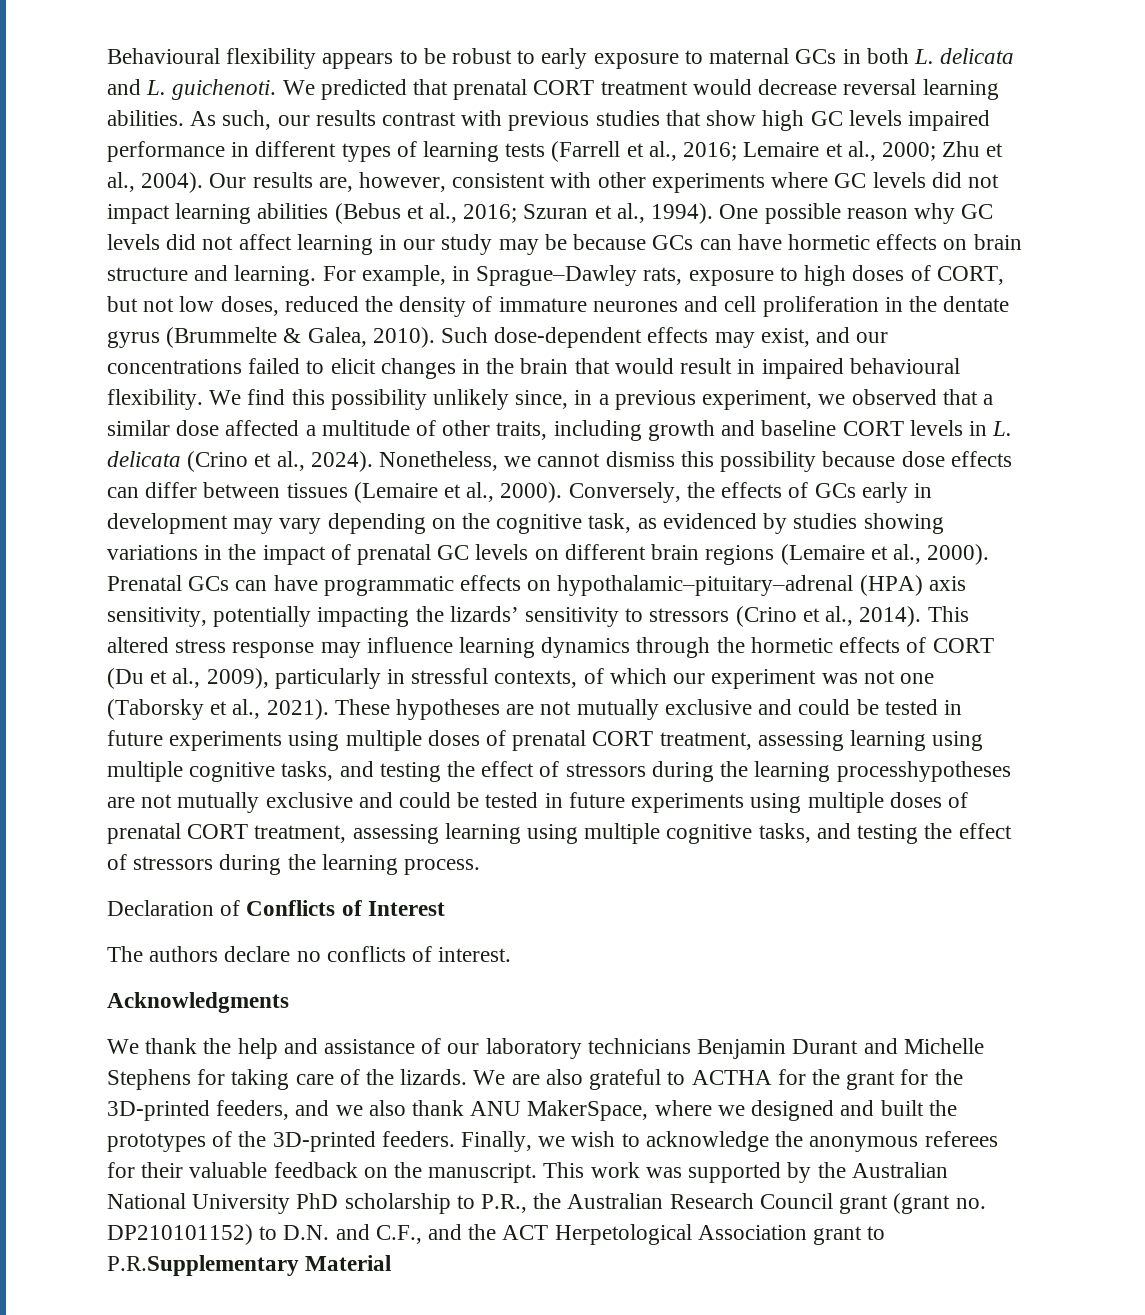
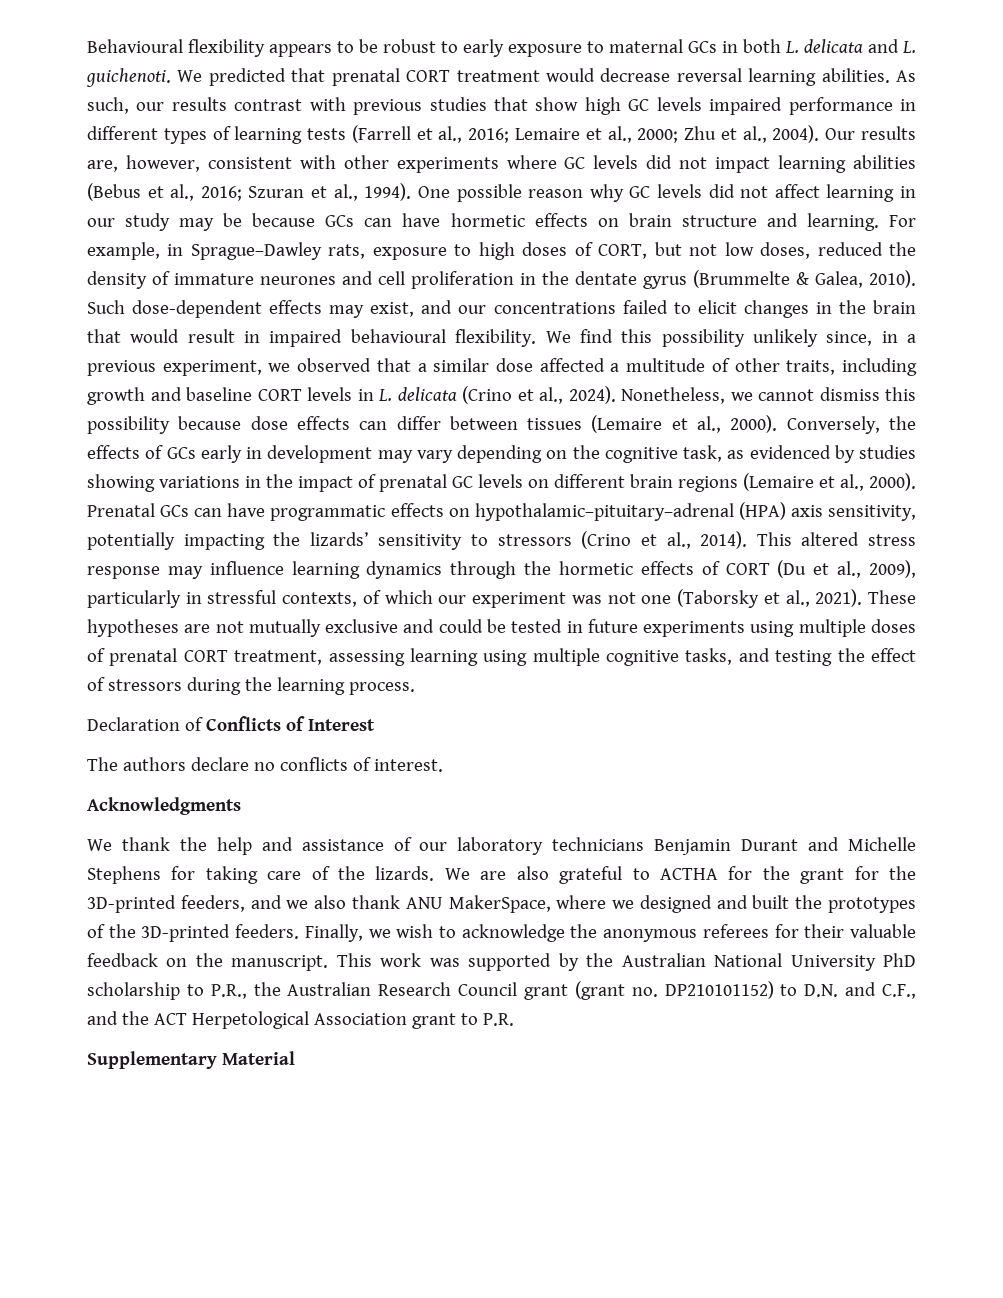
[836,761,1011,782] [107,792,968,813] [107,823,1012,844] [107,854,398,875] processhypotheses are not mutually exclusive and could be tested in future experiments using multiple doses of prenatal CORT treatment, assessing learning using multiple cognitive tasks, and testing the effect of stressors during the learning -> (345, 686) none
[107,1255,299,1276] P.R.Supplementary -> [482,1013,514,1026] [87,1051,217,1069] P.R. // Supplementary

